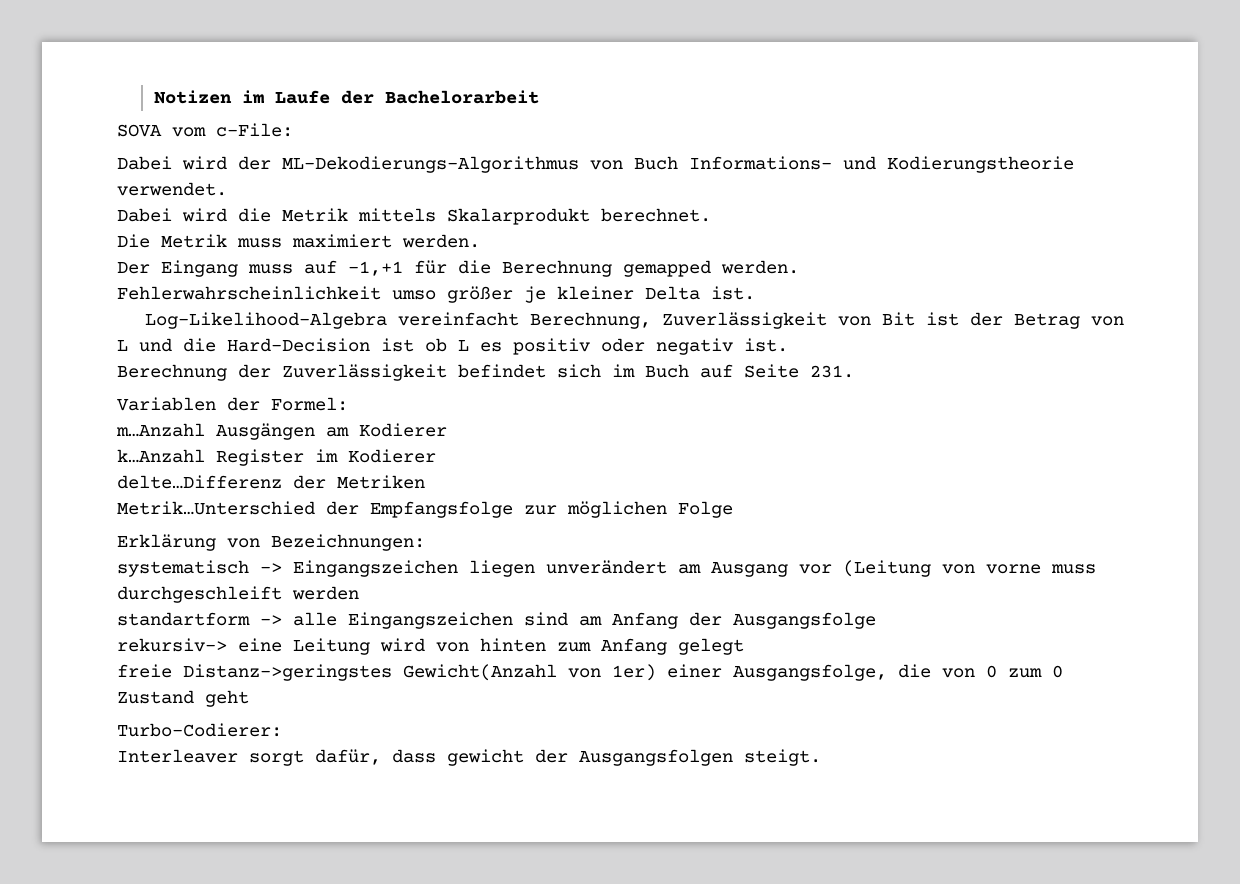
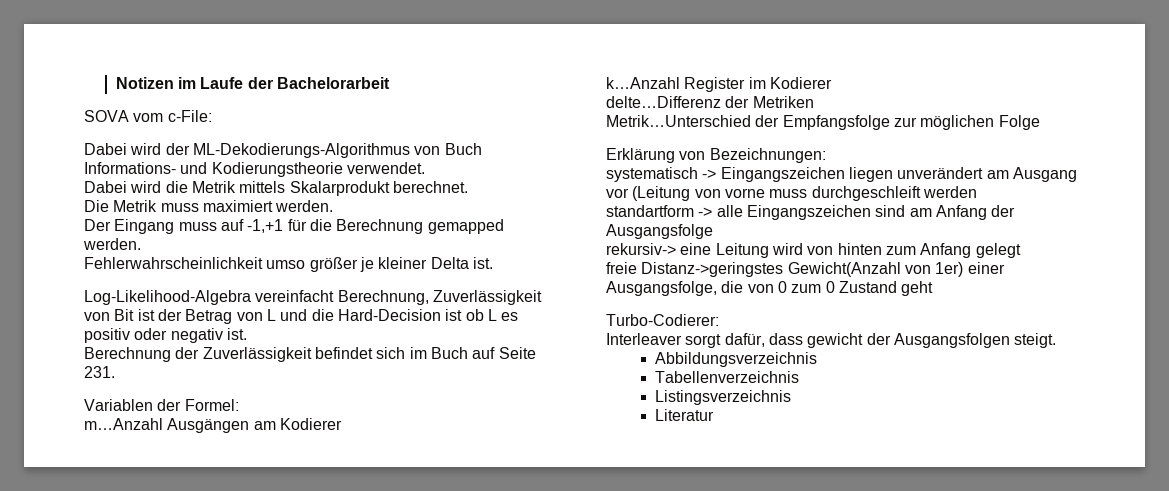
(821, 757) none -> [655,352,818,367] [655,371,800,383] [655,390,792,405] [655,409,715,421] // Abbildungsverzeichnis // Tabellenverzeichnis // Listingsverzeichnis // Literatur

